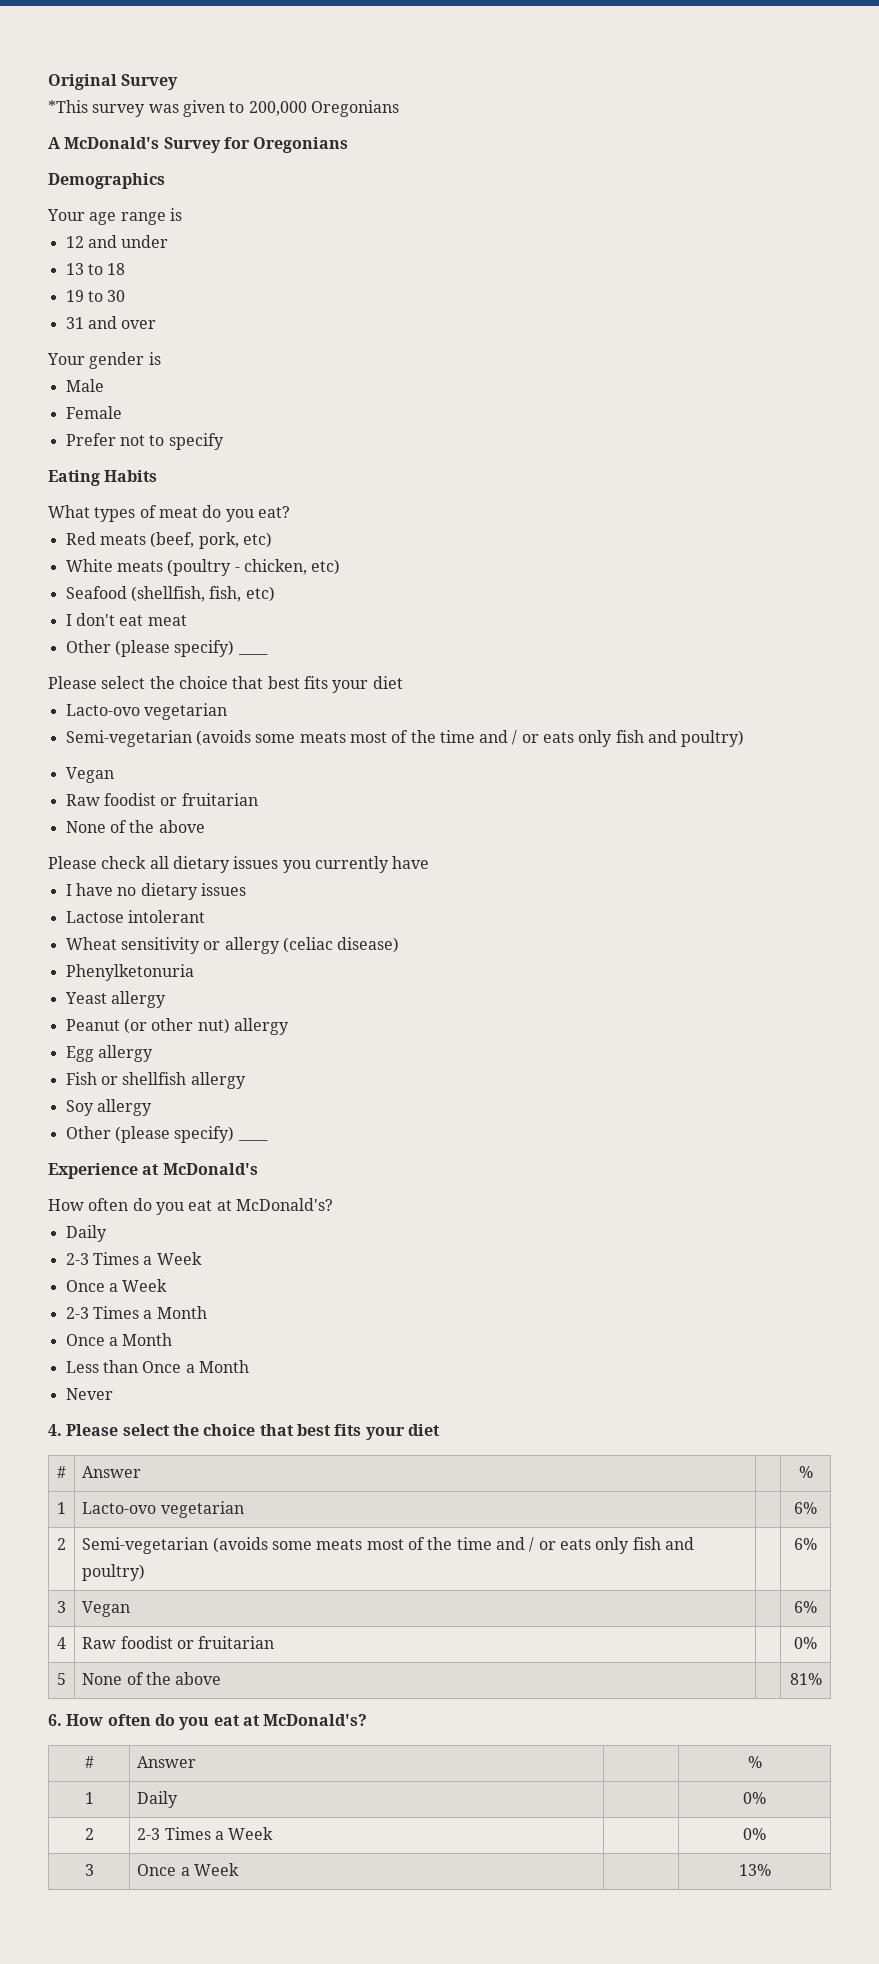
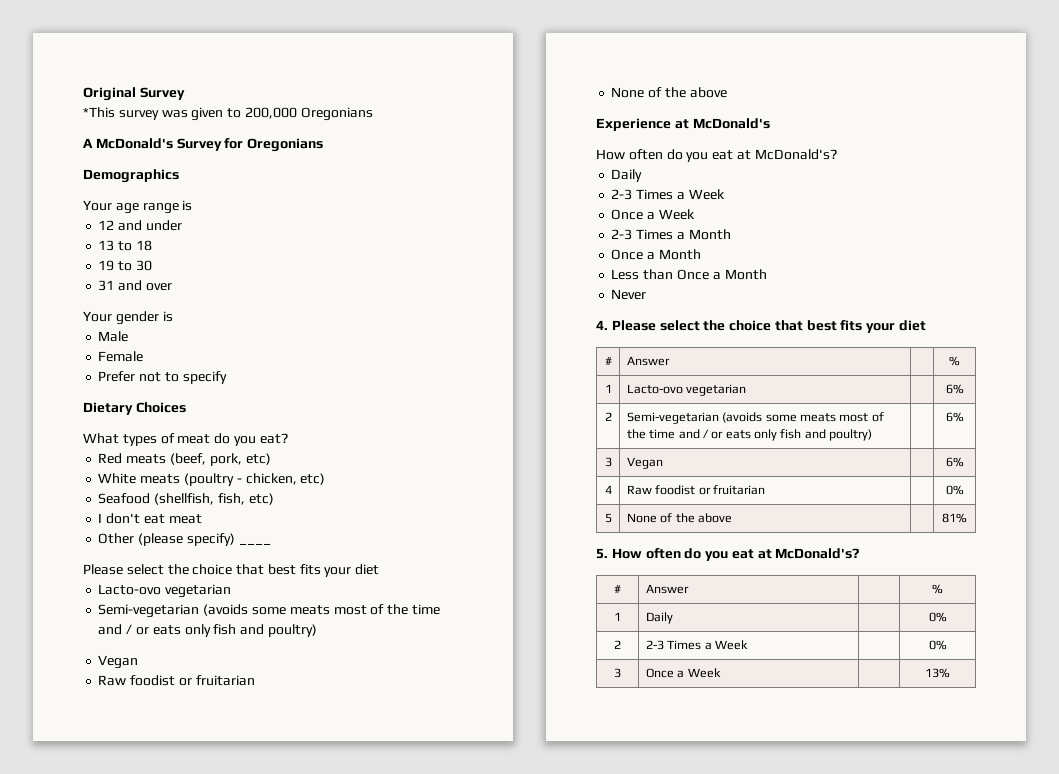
[48,470,158,486] Eating Habits -> [83,402,186,415] Dietary Choices
[48,856,430,873] [65,883,246,900] [65,910,205,923] [65,937,400,954] [65,964,194,981] [64,991,166,1008] [65,1018,289,1035] [65,1045,153,1062] [65,1072,246,1089] [65,1099,152,1116] [65,1126,268,1143] // Please check all dietary issues you currently have // I have no dietary issues // Lactose intolerant // Wheat sensitivity or allergy (celiac disease) // Phenylketonuria // Yeast allergy // Peanut (or other nut) allergy // Egg allergy // Fish or shellfish allergy // Soy allergy // Other (please specify) ____ -> (727, 92) none
[48,1714,62,1726] 6. -> [596,548,608,559] 5.

